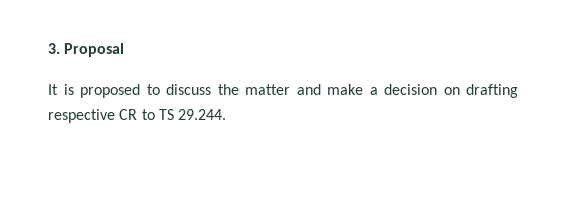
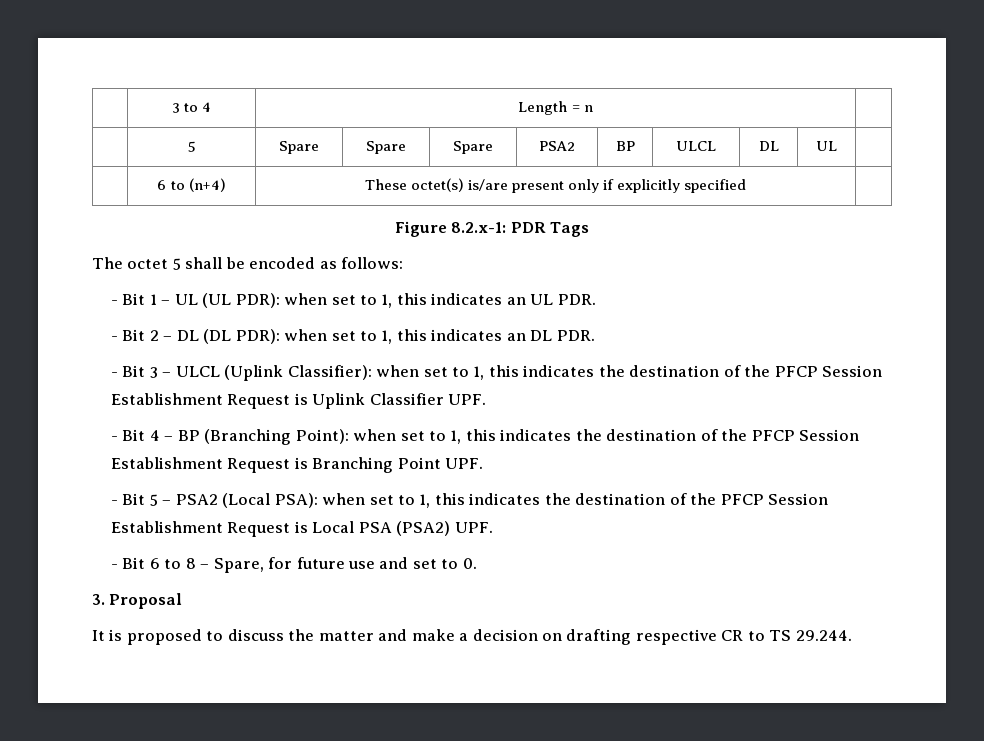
(48, 48) none -> [171,102,212,113] [518,101,593,115] [187,141,196,152] [279,141,319,154] [366,141,406,154] [453,141,493,154] [539,141,575,151] [615,141,635,151] [676,141,716,151] [758,141,779,151] [816,141,837,151] [157,178,226,192] [364,178,747,193] [394,221,590,237] [92,257,404,270] [110,293,596,308] [110,329,595,344] [110,365,883,381] [110,393,487,409] [110,429,860,445] [110,457,484,473] [110,493,829,508] [110,521,493,537] [110,557,477,573] | 3 to 4 | Length = n | // | 5 | Spare | Spare | Spare | PSA2 | BP | ULCL | DL | UL | // | 6 to (n+4) | These octet(s) is/are present only if explicitly specified | // Figure 8.2.x-1: PDR Tags // The octet 5 shall be encoded as follows: // - Bit 1 – UL (UL PDR): when set to 1, this indicates an UL PDR. // - Bit 2 – DL (DL PDR): when set to 1, this indicates an DL PDR. // - Bit 3 – ULCL (Uplink Classifier): when set to 1, this indicates the destination of the PFCP Session Establishment Request is Uplink Classifier UPF. // - Bit 4 – BP (Branching Point): when set to 1, this indicates the destination of the PFCP Session Establishment Request is Branching Point UPF. // - Bit 5 – PSA2 (Local PSA): when set to 1, this indicates the destination of the PFCP Session Establishment Request is Local PSA (PSA2) UPF. // - Bit 6 to 8 – Spare, for future use and set to 0. //

